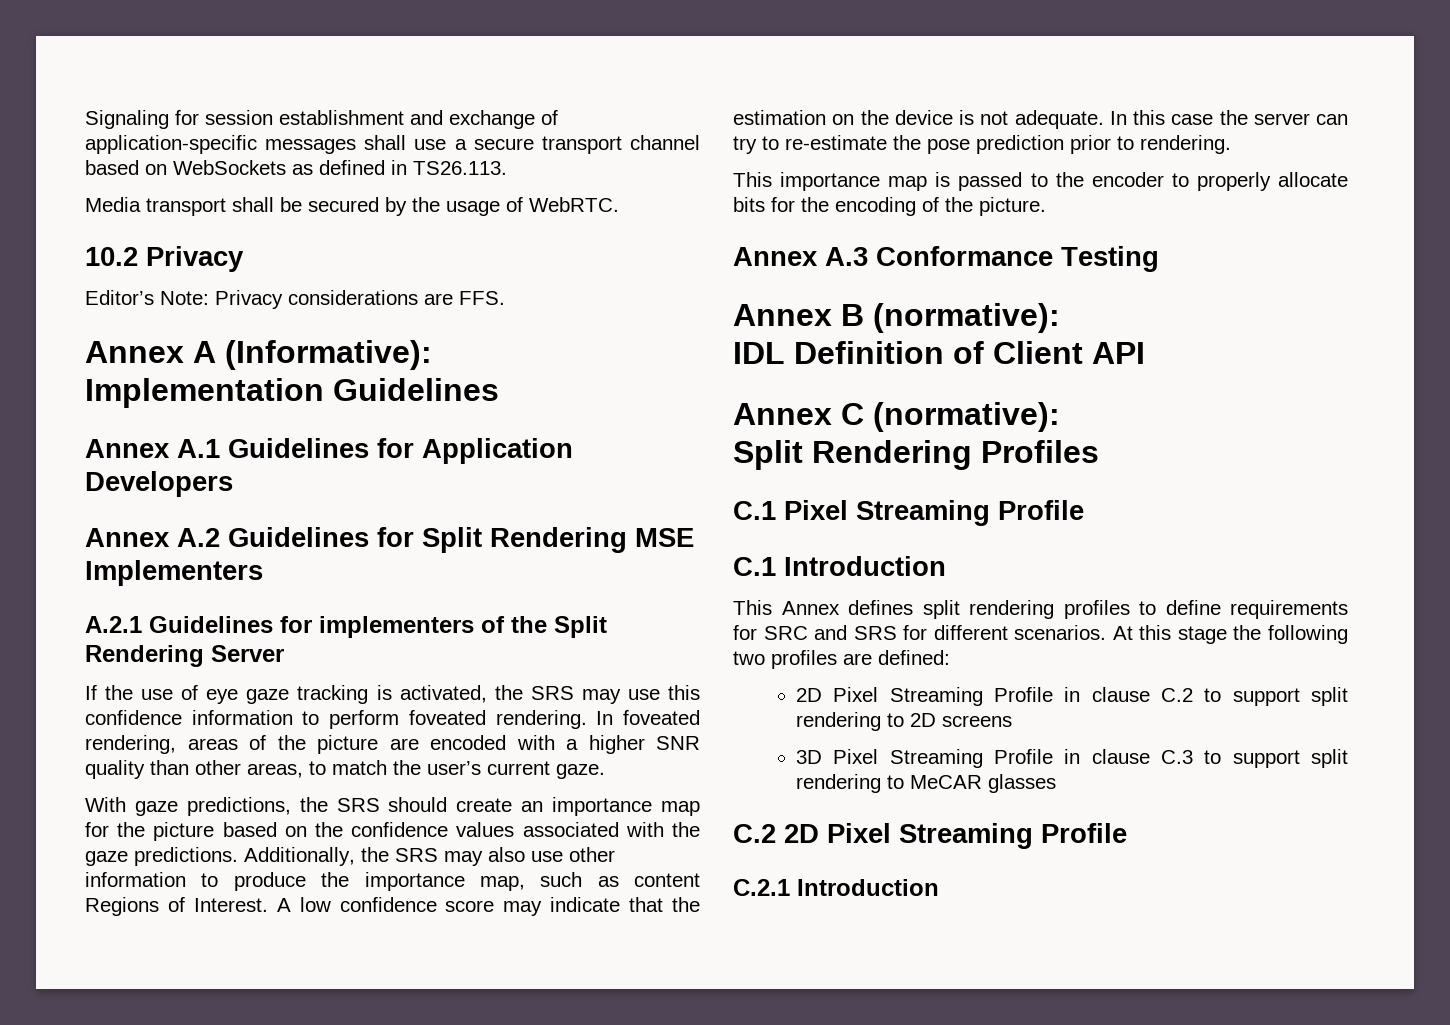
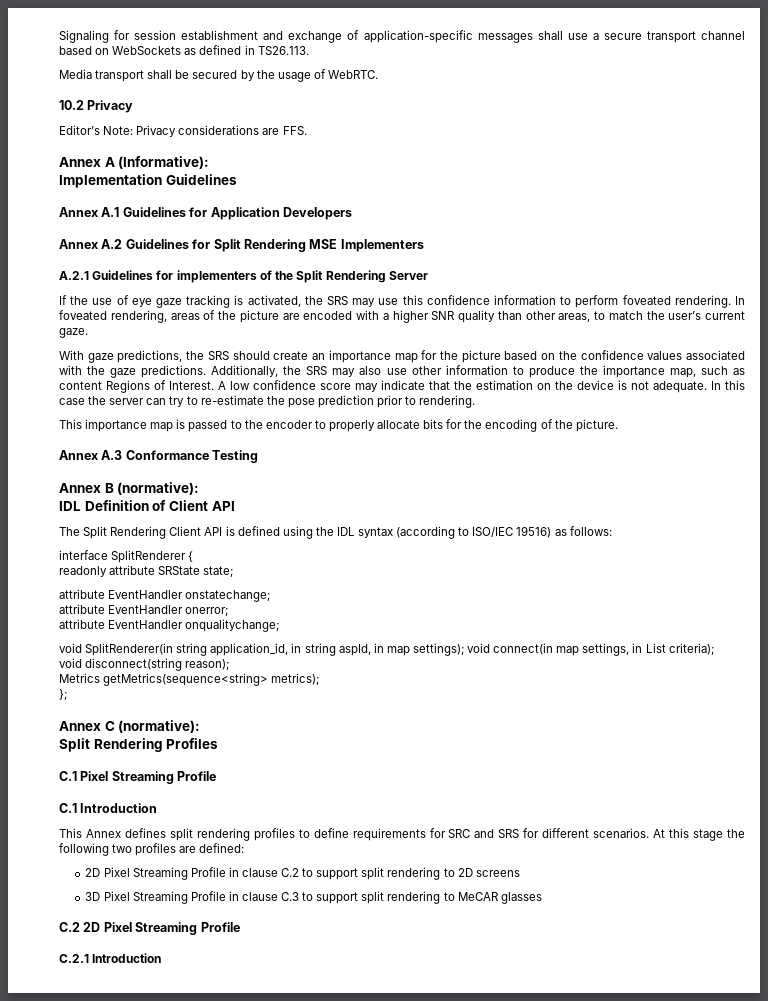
(1145, 353) none -> [59,526,612,539] [59,550,194,563] [59,565,234,578] [59,589,271,602] [59,604,229,617] [59,619,280,632] [59,643,714,656] [59,658,230,671] [59,673,320,686] [59,689,67,701] // The Split Rendering Client API is defined using the IDL syntax (according to ISO/IEC 19516) as follows: // interface SplitRenderer { // readonly attribute SRState state; // attribute EventHandler onstatechange; // attribute EventHandler onerror; // attribute EventHandler onqualitychange; // void SplitRenderer(in string application_id, in string aspId, in map settings); void connect(in map settings, in List criteria); // void disconnect(string reason); // Metrics getMetrics(sequence<string> metrics); // };

